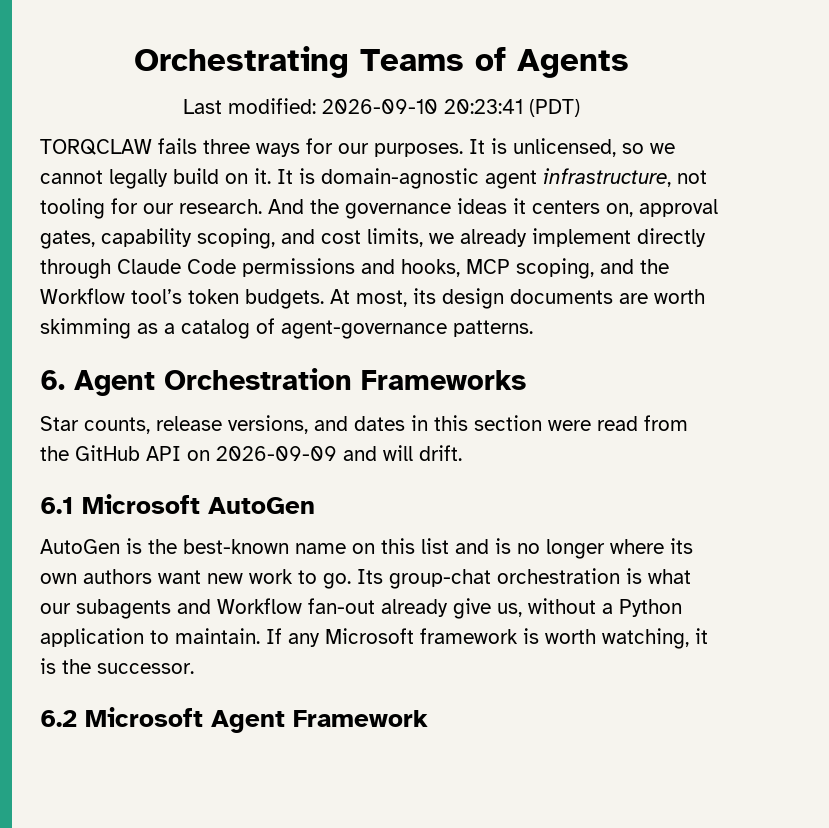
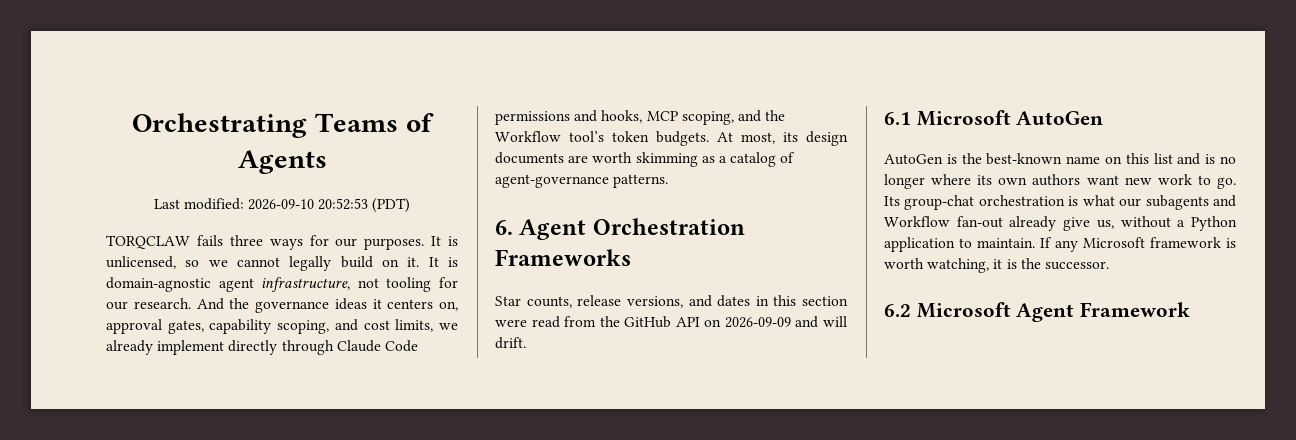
[443,99,523,114] 20:23:41 -> [318,198,369,210] 20:52:53

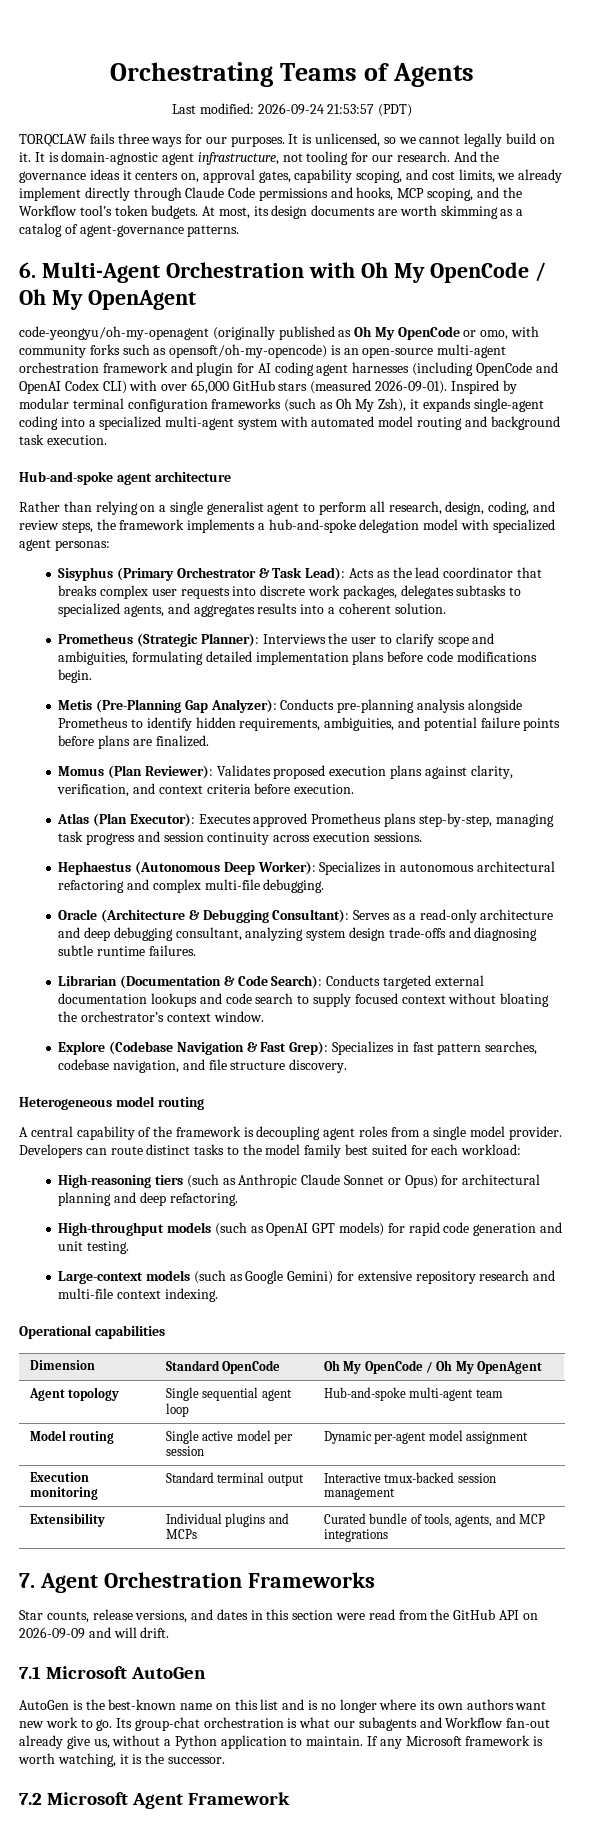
[248,198,369,210] 2026-09-10 20:52:53 -> [257,103,375,115] 2026-09-24 21:53:57
(513, 227) none -> [41,262,546,283] [19,289,196,310] [19,326,540,340] [19,344,507,358] [19,362,558,376] [19,380,517,394] [19,398,544,412] [19,416,560,430] [19,434,107,445] [19,471,231,485] [19,501,555,515] [19,519,555,533] [19,539,110,551] [58,567,542,581] [58,585,522,599] [58,603,446,617] [58,633,495,647] [58,651,537,665] [58,669,93,683] [58,699,522,713] [58,717,561,731] [58,735,209,749] [58,765,513,779] [57,783,355,797] [57,813,554,827] [58,831,422,845] [58,861,555,875] [58,879,325,893] [58,909,554,923] [58,927,538,941] [58,945,196,956] [58,975,484,989] [58,993,550,1007] [58,1011,264,1022] [58,1041,538,1055] [58,1059,348,1073] [19,1096,204,1110] [19,1126,562,1140] [19,1144,522,1158] [58,1174,541,1188] [58,1192,238,1206] [58,1222,562,1236] [58,1241,130,1254] [58,1270,556,1284] [58,1288,218,1302] [19,1325,165,1339] [29,1360,95,1370] [165,1360,281,1374] [323,1360,543,1374] [28,1387,120,1401] [165,1387,292,1401] [165,1403,189,1417] [323,1387,503,1401] [29,1430,115,1444] [165,1430,294,1444] [165,1446,204,1456] [323,1430,529,1444] [29,1472,89,1482] [29,1487,98,1500] [165,1472,304,1486] [323,1472,496,1483] [323,1488,395,1500] [29,1513,105,1527] [165,1513,289,1527] [165,1529,197,1539] [323,1513,546,1527] [323,1529,388,1542] [19,1573,35,1588] Multi-Agent Orchestration with Oh My OpenCode / Oh My OpenAgent // code-yeongyu/oh-my-openagent (originally published as Oh My OpenCode or omo, with community forks such as opensoft/oh-my-opencode) is an open-source multi-agent orchestration framework and plugin for AI coding agent harnesses (including OpenCode and OpenAI Codex CLI) with over 65,000 GitHub stars (measured 2026-09-01). Inspired by modular terminal configuration frameworks (such as Oh My Zsh), it expands single-agent coding into a specialized multi-agent system with automated model routing and background task execution. // Hub-and-spoke agent architecture // Rather than relying on a single generalist agent to perform all research, design, coding, and review steps, the framework implements a hub-and-spoke delegation model with specialized agent personas: // Sisyphus (Primary Orchestrator & Task Lead): Acts as the lead coordinator that breaks complex user requests into discrete work packages, delegates subtasks to specialized agents, and aggregates results into a coherent solution. // Prometheus (Strategic Planner): Interviews the user to clarify scope and ambiguities, formulating detailed implementation plans before code modifications begin. // Metis (Pre-Planning Gap Analyzer): Conducts pre-planning analysis alongside Prometheus to identify hidden requirements, ambiguities, and potential failure points before plans are finalized. // Momus (Plan Reviewer): Validates proposed execution plans against clarity, verification, and context criteria before execution. // Atlas (Plan Executor): Executes approved Prometheus plans step-by-step, managing task progress and session continuity across execution sessions. // Hephaestus (Autonomous Deep Worker): Specializes in autonomous architectural refactoring and complex multi-file debugging. // Oracle (Architecture & Debugging Consultant): Serves as a read-only architecture and deep debugging consultant, analyzing system design trade-offs and diagnosing subtle runtime failures. // Librarian (Documentation & Code Search): Conducts targeted external documentation lookups and code search to supply focused context without bloating the orchestrator’s context window. // Explore (Codebase Navigation & Fast Grep): Specializes in fast pattern searches, codebase navigation, and file structure discovery. // Heterogeneous model routing // A central capability of the framework is decoupling agent roles from a single model provider. Developers can route distinct tasks to the model family best suited for each workload: // High-reasoning tiers (such as Anthropic Claude Sonnet or Opus) for architectural planning and deep refactoring. // High-throughput models (such as OpenAI GPT models) for rapid code generation and unit testing. // Large-context models (such as Google Gemini) for extensive repository research and multi-file context indexing. // Operational capabilities // Dimension | Standard OpenCode | Oh My OpenCode / Oh My OpenAgent // Agent topology | Single sequential agent loop | Hub-and-spoke multi-agent team // Model routing | Single active model per session | Dynamic per-agent model assignment // Execution monitoring | Standard terminal output | Interactive tmux-backed session management // Extensibility | Individual plugins and MCPs | Curated bundle of tools, agents, and MCP integrations // 7.
[884,112,911,125] 6.1 -> [19,1666,41,1679] 7.1
[884,304,911,317] 6.2 -> [19,1793,42,1805] 7.2

